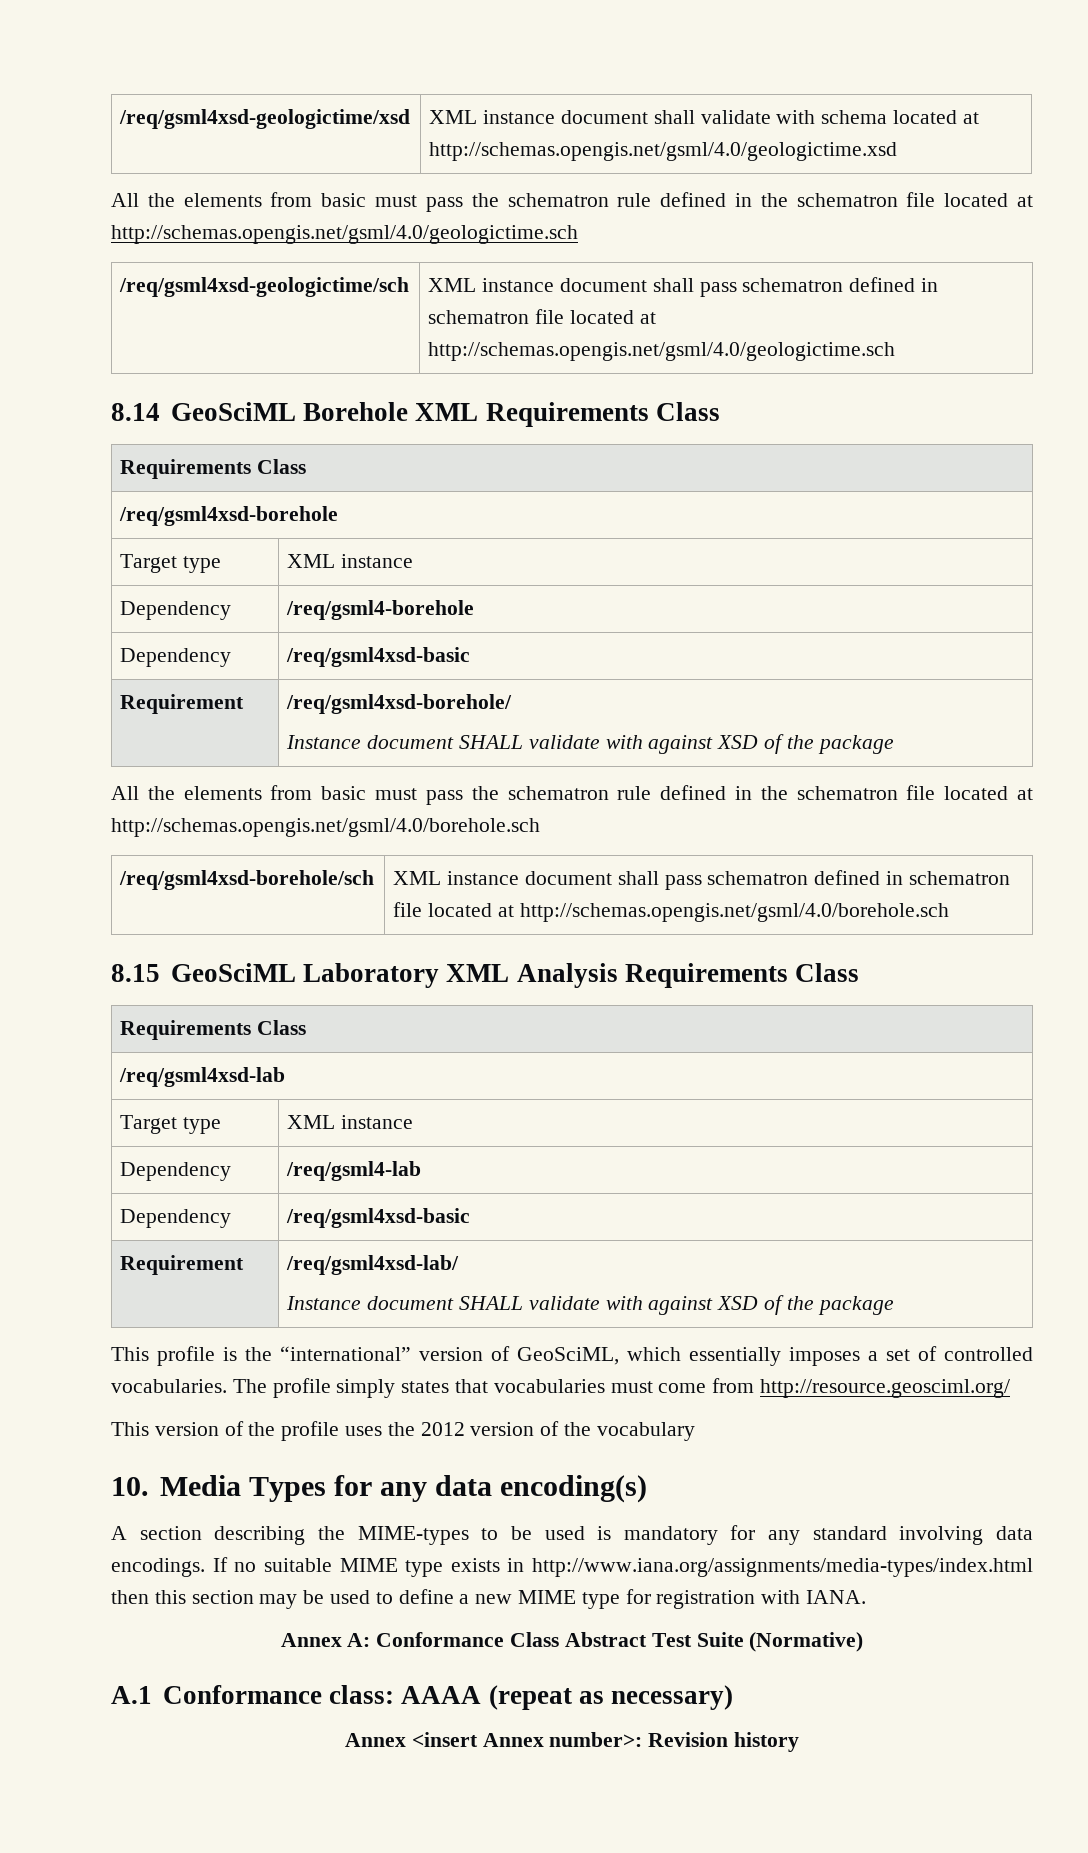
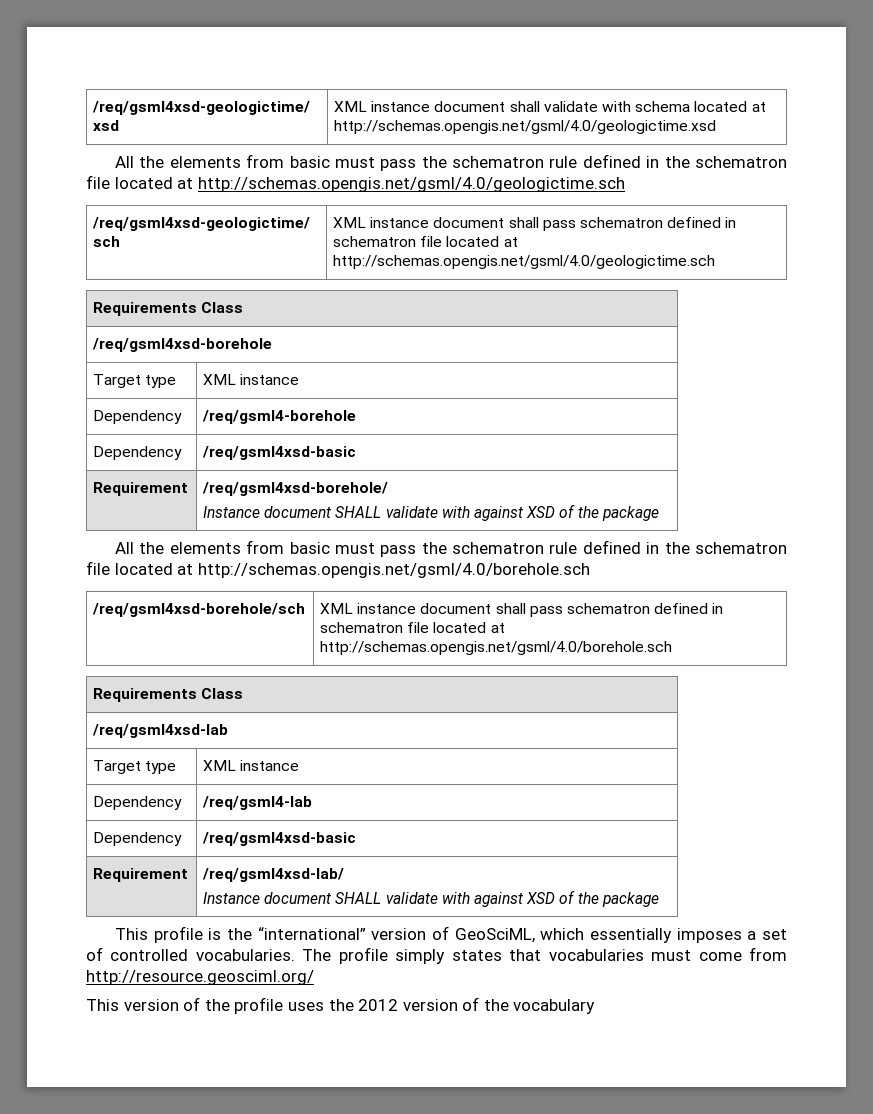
[111,402,720,427] // 8.14 GeoSciML Borehole XML Requirements Class -> (716, 262) none
[111,963,860,988] // 8.15 GeoSciML Laboratory XML Analysis Requirements Class -> (673, 648) none
[111,1475,648,1503] [111,1525,1033,1545] [111,1557,1033,1577] [111,1589,867,1609] [280,1632,864,1652] [111,1685,734,1710] [344,1732,800,1752] // 10. Media Types for any data encoding(s) // A section describing the MIME-types to be used is mandatory for any standard involving data encodings. If no suitable MIME type exists in http://www.iana.org/assignments/media-types/index.html then this section may be used to define a new MIME type for registration with IANA. // Annex A: Conformance Class Abstract Test Suite (Normative) // A.1 Conformance class: AAAA (repeat as necessary) // Annex <insert Annex number>: Revision history -> (596, 1006) none

